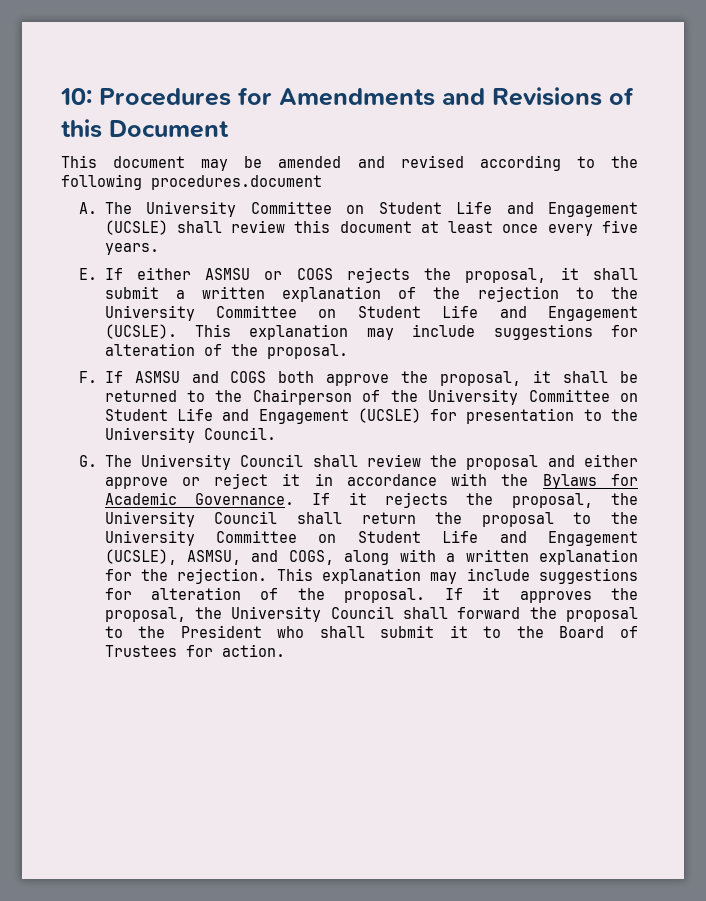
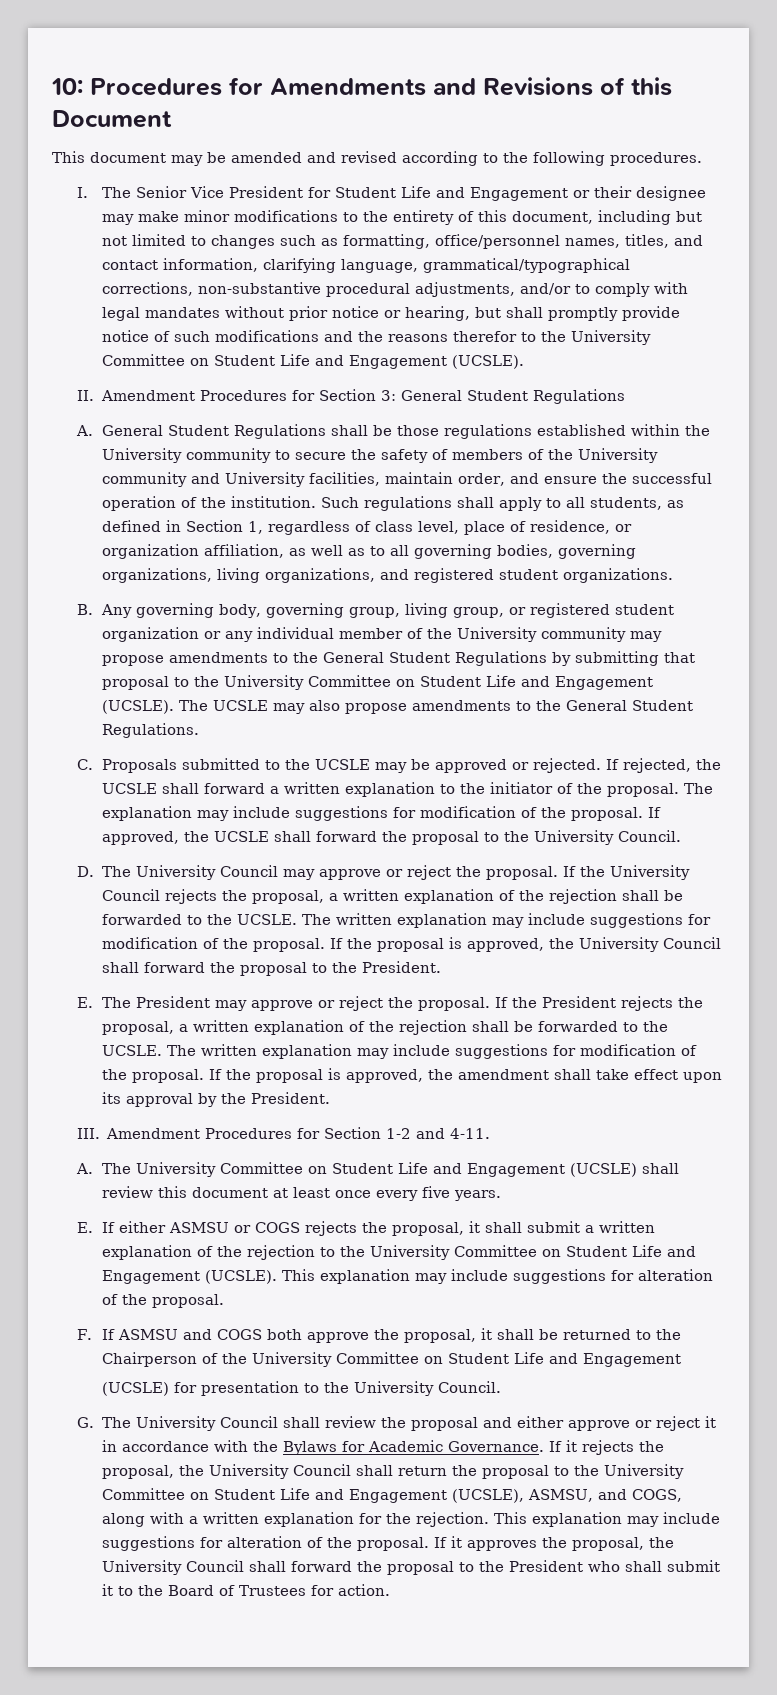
[151,175,322,190] procedures.document -> [610,152,702,166] [76,186,706,201] [101,210,702,225] [101,234,703,249] [101,258,630,273] [101,282,688,297] [101,306,680,321] [101,330,651,345] [101,354,524,369] [76,389,625,404] [75,424,710,439] [101,448,658,463] [101,472,712,487] [101,496,684,511] [101,520,632,535] [101,544,636,559] [101,568,673,583] [76,603,674,618] [101,627,662,642] [101,651,695,666] [101,675,653,690] [101,700,693,714] [101,723,199,738] [76,758,721,773] [101,782,713,797] [101,806,661,821] [101,830,681,845] [76,865,690,880] [101,889,683,904] [101,913,711,928] [101,937,721,952] [101,961,441,976] [76,996,703,1011] [101,1020,668,1035] [101,1044,697,1059] [101,1068,722,1083] [101,1092,330,1107] [76,1127,491,1139] procedures. // I. The Senior Vice President for Student Life and Engagement or their designee may make minor modifications to the entirety of this document, including but not limited to changes such as formatting, office/personnel names, titles, and contact information, clarifying language, grammatical/typographical corrections, non-substantive procedural adjustments, and/or to comply with legal mandates without prior notice or hearing, but shall promptly provide notice of such modifications and the reasons therefor to the University Committee on Student Life and Engagement (UCSLE). // II. Amendment Procedures for Section 3: General Student Regulations // A. General Student Regulations shall be those regulations established within the University community to secure the safety of members of the University community and University facilities, maintain order, and ensure the successful operation of the institution. Such regulations shall apply to all students, as defined in Section 1, regardless of class level, place of residence, or organization affiliation, as well as to all governing bodies, governing organizations, living organizations, and registered student organizations. // B. Any governing body, governing group, living group, or registered student organization or any individual member of the University community may propose amendments to the General Student Regulations by submitting that proposal to the University Committee on Student Life and Engagement (UCSLE). The UCSLE may also propose amendments to the General Student Regulations. // C. Proposals submitted to the UCSLE may be approved or rejected. If rejected, the UCSLE shall forward a written explanation to the initiator of the proposal. The explanation may include suggestions for modification of the proposal. If approved, the UCSLE shall forward the proposal to the University Council. // D. The University Council may approve or reject the proposal. If the University Council rejects the proposal, a written explanation of the rejection shall be forwarded to the UCSLE. The written explanation may include suggestions for modification of the proposal. If the proposal is approved, the University Council shall forward the proposal to the President. // E. The President may approve or reject the proposal. If the President rejects the proposal, a written explanation of the rejection shall be forwarded to the UCSLE. The written explanation may include suggestions for modification of the proposal. If the proposal is approved, the amendment shall take effect upon its approval by the President. // III. Amendment Procedures for Section 1-2 and 4-11.
(349, 416) none -> (681, 1360) //

